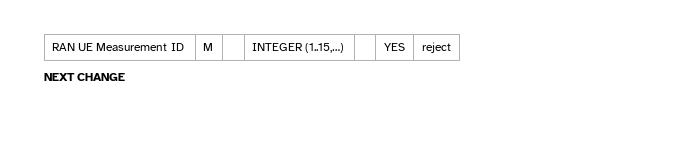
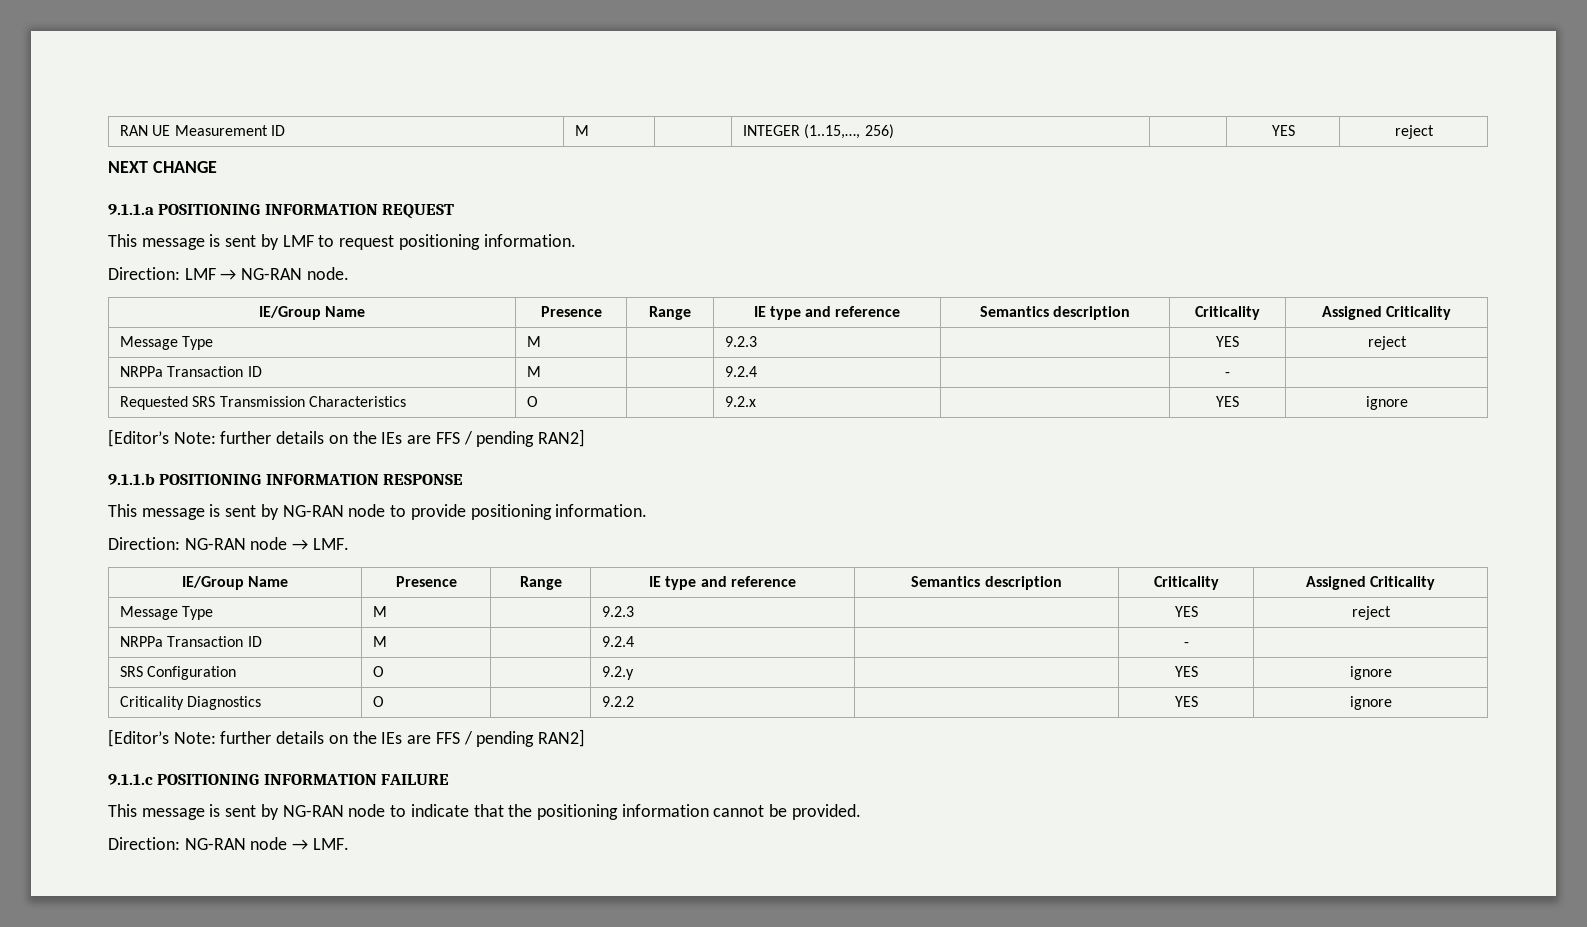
[305,43,345,53] (1..15,…) -> [804,124,894,139] (1..15,…, 256)
(126, 77) none -> [108,204,455,219] [108,234,576,250] [108,267,349,280] [258,306,366,320] [540,306,602,317] [649,306,691,320] [753,306,901,320] [979,306,1131,320] [1195,306,1260,320] [1321,306,1452,320] [119,336,214,350] [526,336,541,347] [724,336,757,347] [1216,336,1239,347] [1367,336,1407,350] [119,366,262,377] [526,366,541,377] [724,366,757,377] [1225,372,1230,377] [119,396,406,410] [526,396,538,407] [724,396,756,407] [1216,396,1239,407] [1365,396,1408,410] [108,429,585,447] [108,473,464,485] [108,504,648,520] [108,537,349,550] [181,576,289,590] [395,576,457,587] [519,576,562,590] [649,576,796,590] [911,576,1062,590] [1153,576,1219,590] [1305,576,1436,590] [119,606,214,620] [372,606,387,617] [601,606,634,617] [1174,606,1198,617] [1351,606,1391,620] [119,636,262,647] [372,636,387,647] [601,636,634,647] [1183,642,1189,647] [119,666,237,680] [372,666,384,677] [601,666,634,680] [1174,666,1198,677] [1349,666,1392,680] [119,696,262,710] [372,696,384,707] [601,696,634,707] [1174,696,1198,707] [1349,696,1392,710] [108,729,585,747] [108,774,450,785] [108,804,861,820] [108,837,349,850] // 9.1.1.a POSITIONING INFORMATION REQUEST // This message is sent by LMF to request positioning information. // Direction: LMF → NG-RAN node. // IE/Group Name | Presence | Range | IE type and reference | Semantics description | Criticality | Assigned Criticality // Message Type | M | | 9.2.3 | | YES | reject // NRPPa Transaction ID | M | | 9.2.4 | | - | // Requested SRS Transmission Characteristics | O | | 9.2.x | | YES | ignore // [Editor’s Note: further details on the IEs are FFS / pending RAN2] // 9.1.1.b POSITIONING INFORMATION RESPONSE // This message is sent by NG-RAN node to provide positioning information. // Direction: NG-RAN node → LMF. // IE/Group Name | Presence | Range | IE type and reference | Semantics description | Criticality | Assigned Criticality // Message Type | M | | 9.2.3 | | YES | reject // NRPPa Transaction ID | M | | 9.2.4 | | - | // SRS Configuration | O | | 9.2.y | | YES | ignore // Criticality Diagnostics | O | | 9.2.2 | | YES | ignore // [Editor’s Note: further details on the IEs are FFS / pending RAN2] // 9.1.1.c POSITIONING INFORMATION FAILURE // This message is sent by NG-RAN node to indicate that the positioning information cannot be provided. // Direction: NG-RAN node → LMF.

